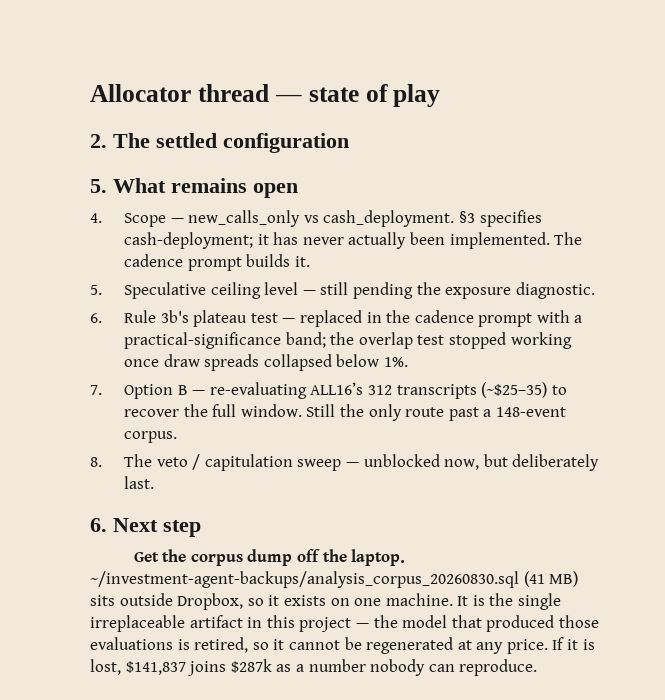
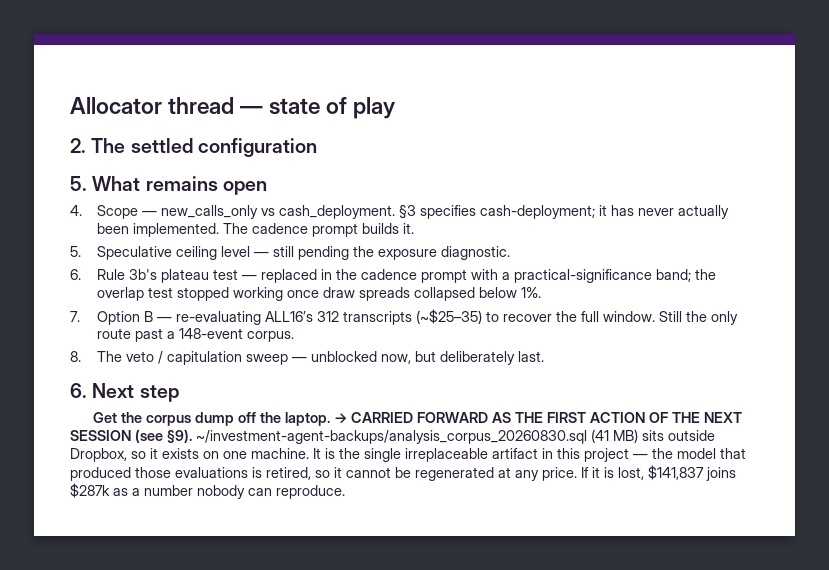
(406, 557) none -> [333,412,742,424] [70,429,192,443] → CARRIED FORWARD AS THE FIRST ACTION OF THE NEXT SESSION (see §9).

